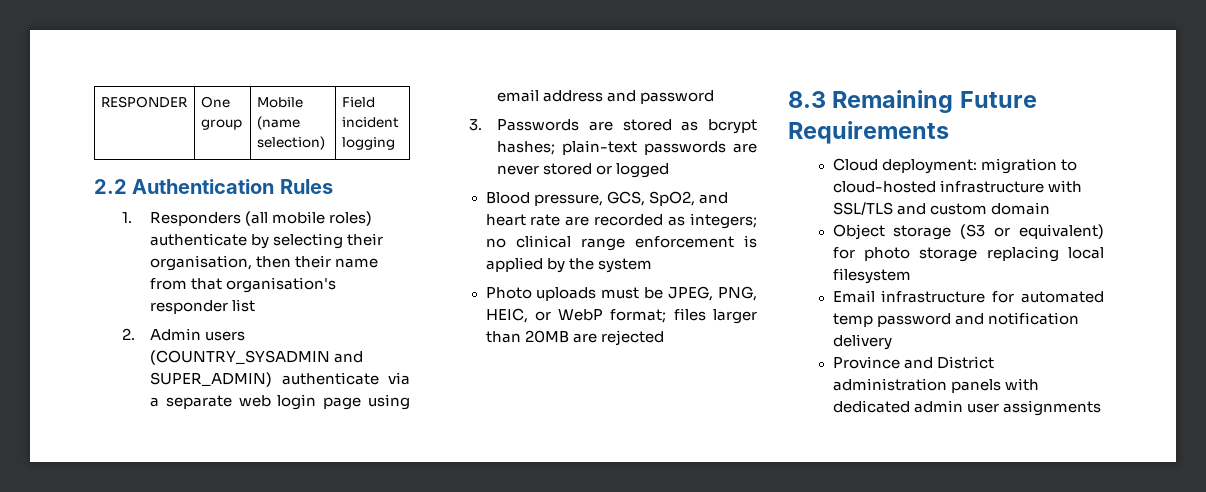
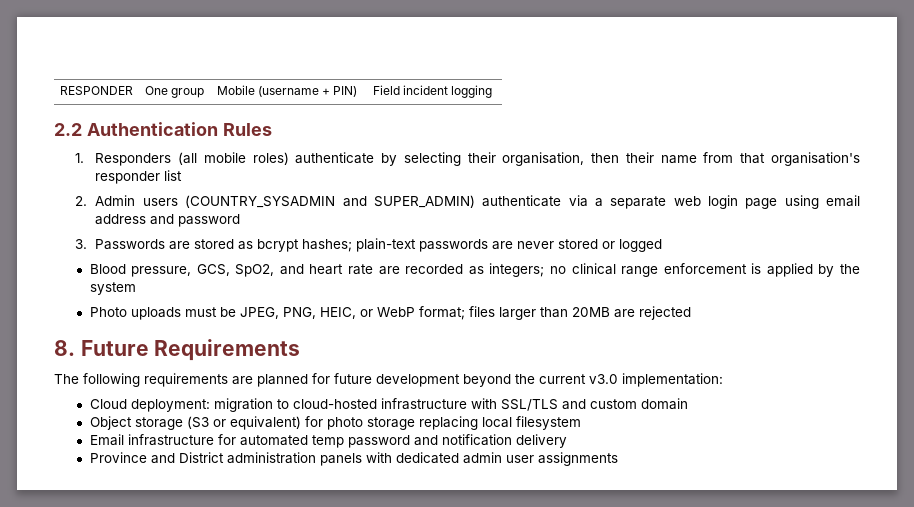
[256,116,300,130] [256,136,325,150] (name selection) -> [257,86,358,97] (username + PIN)
[788,90,954,113] 8.3 Remaining -> [54,340,75,356] 8.
(949, 132) none -> [54,373,723,387] // The following requirements are planned for future development beyond the current v3.0 implementation:

